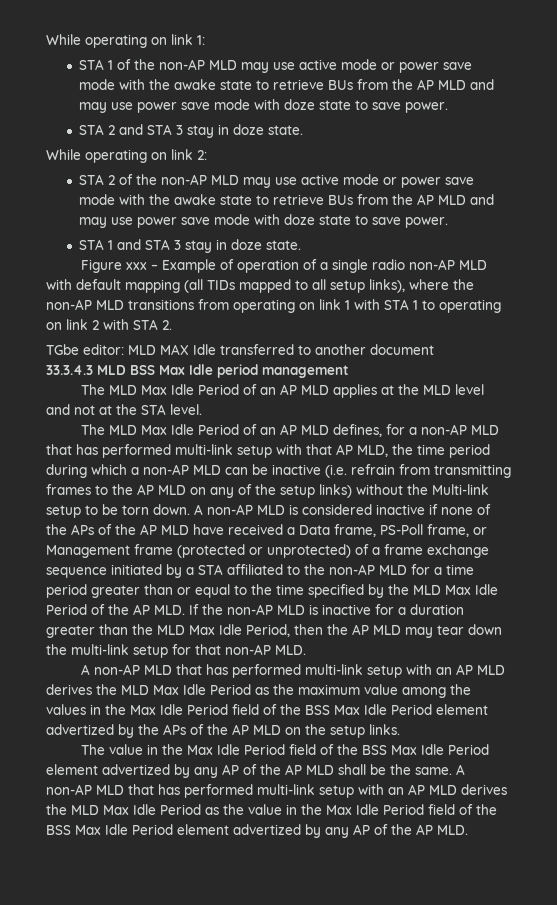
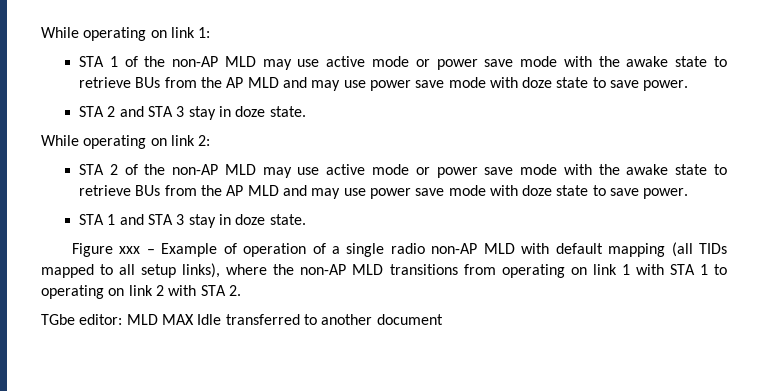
[46,364,349,378] [80,384,484,398] [46,404,202,415] [80,424,499,437] [46,444,490,458] [46,464,511,478] [46,484,489,498] [46,504,491,518] [46,524,487,537] [46,544,489,558] [46,564,474,578] [46,584,498,598] [46,604,464,615] [46,624,502,638] [46,644,306,658] [80,664,505,678] [46,684,471,698] [46,704,488,715] [46,724,400,738] [80,744,489,755] [46,764,465,778] [46,784,507,798] [46,804,497,815] [46,824,468,838] // 33.3.4.3 MLD BSS Max Idle period management // The MLD Max Idle Period of an AP MLD applies at the MLD level and not at the STA level. // The MLD Max Idle Period of an AP MLD defines, for a non-AP MLD that has performed multi-link setup with that AP MLD, the time period during which a non-AP MLD can be inactive (i.e. refrain from transmitting frames to the AP MLD on any of the setup links) without the Multi-link setup to be torn down. A non-AP MLD is considered inactive if none of the APs of the AP MLD have received a Data frame, PS-Poll frame, or Management frame (protected or unprotected) of a frame exchange sequence initiated by a STA affiliated to the non-AP MLD for a time period greater than or equal to the time specified by the MLD Max Idle Period of the AP MLD. If the non-AP MLD is inactive for a duration greater than the MLD Max Idle Period, then the AP MLD may tear down the multi-link setup for that non-AP MLD. // A non-AP MLD that has performed multi-link setup with an AP MLD derives the MLD Max Idle Period as the maximum value among the values in the Max Idle Period field of the BSS Max Idle Period element advertized by the APs of the AP MLD on the setup links. // The value in the Max Idle Period field of the BSS Max Idle Period element advertized by any AP of the AP MLD shall be the same. A non-AP MLD that has performed multi-link setup with an AP MLD derives the MLD Max Idle Period as the value in the Max Idle Period field of the BSS Max Idle Period element advertized by any AP of the AP MLD. -> (443, 319) none

